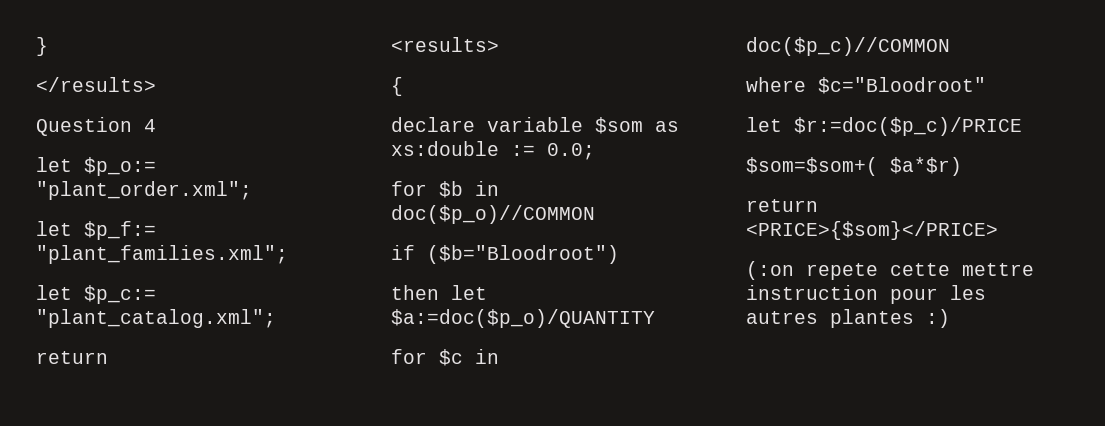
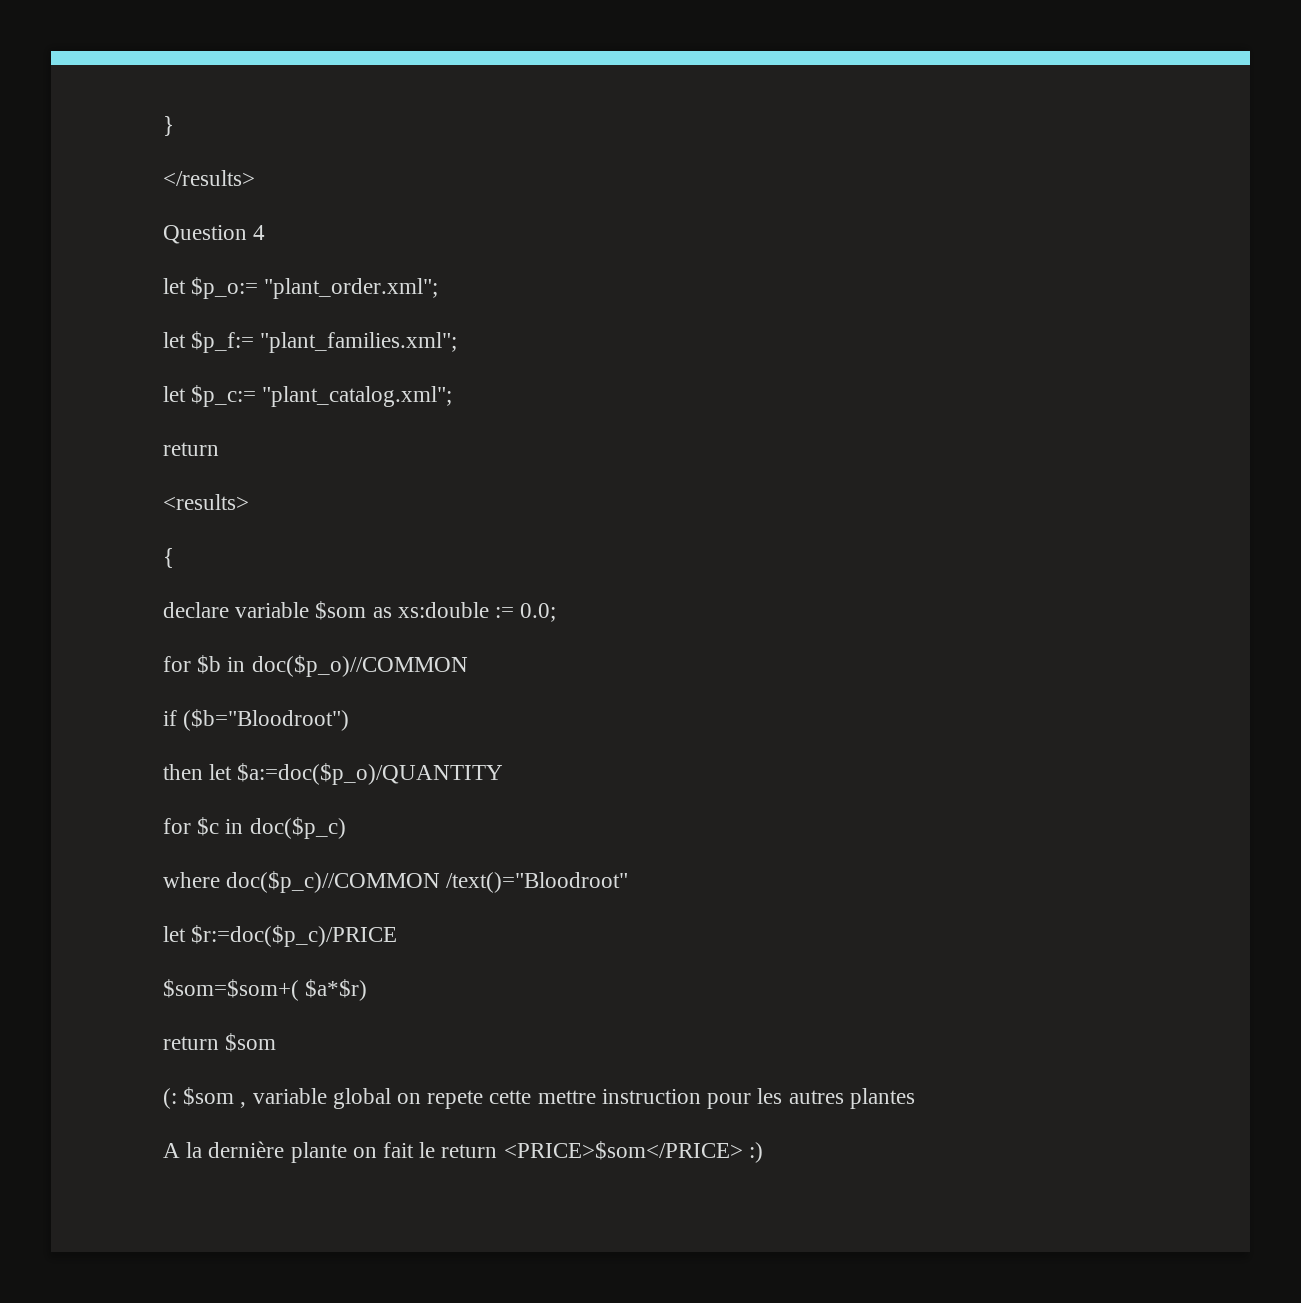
[746,37,950,56] doc($p_c)//COMMON -> [249,817,346,839] doc($p_c)
[818,77,986,94] $c="Bloodroot" -> [226,871,629,893] doc($p_c)//COMMON /text()="Bloodroot"
[746,221,998,240] [746,261,794,280] <PRICE>{$som}</PRICE> // (:on -> [225,1033,277,1052] [163,1087,422,1109] $som // (: $som , variable global on
(914, 318) none -> [163,1141,743,1163] // A la dernière plante on fait le return <PRICE>$som</PRICE>

